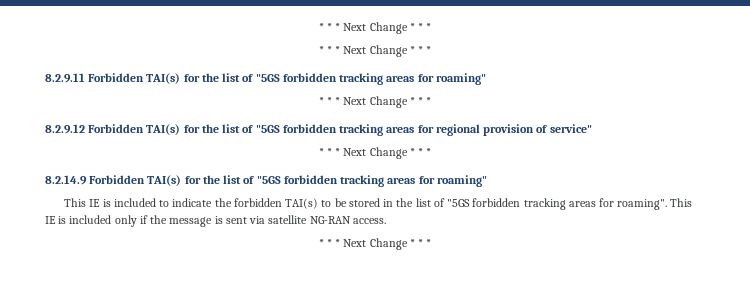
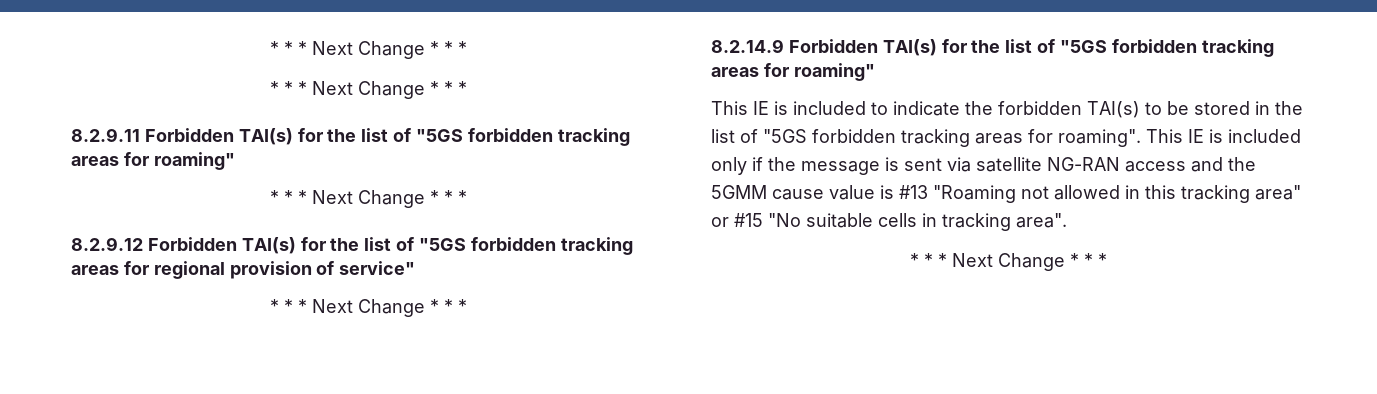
[352,218,386,224] access. -> [1125,157,1256,172] [711,185,1301,203] [711,213,1067,231] access and the 5GMM cause value is #13 "Roaming not allowed in this tracking area" or #15 "No suitable cells in tracking area".

